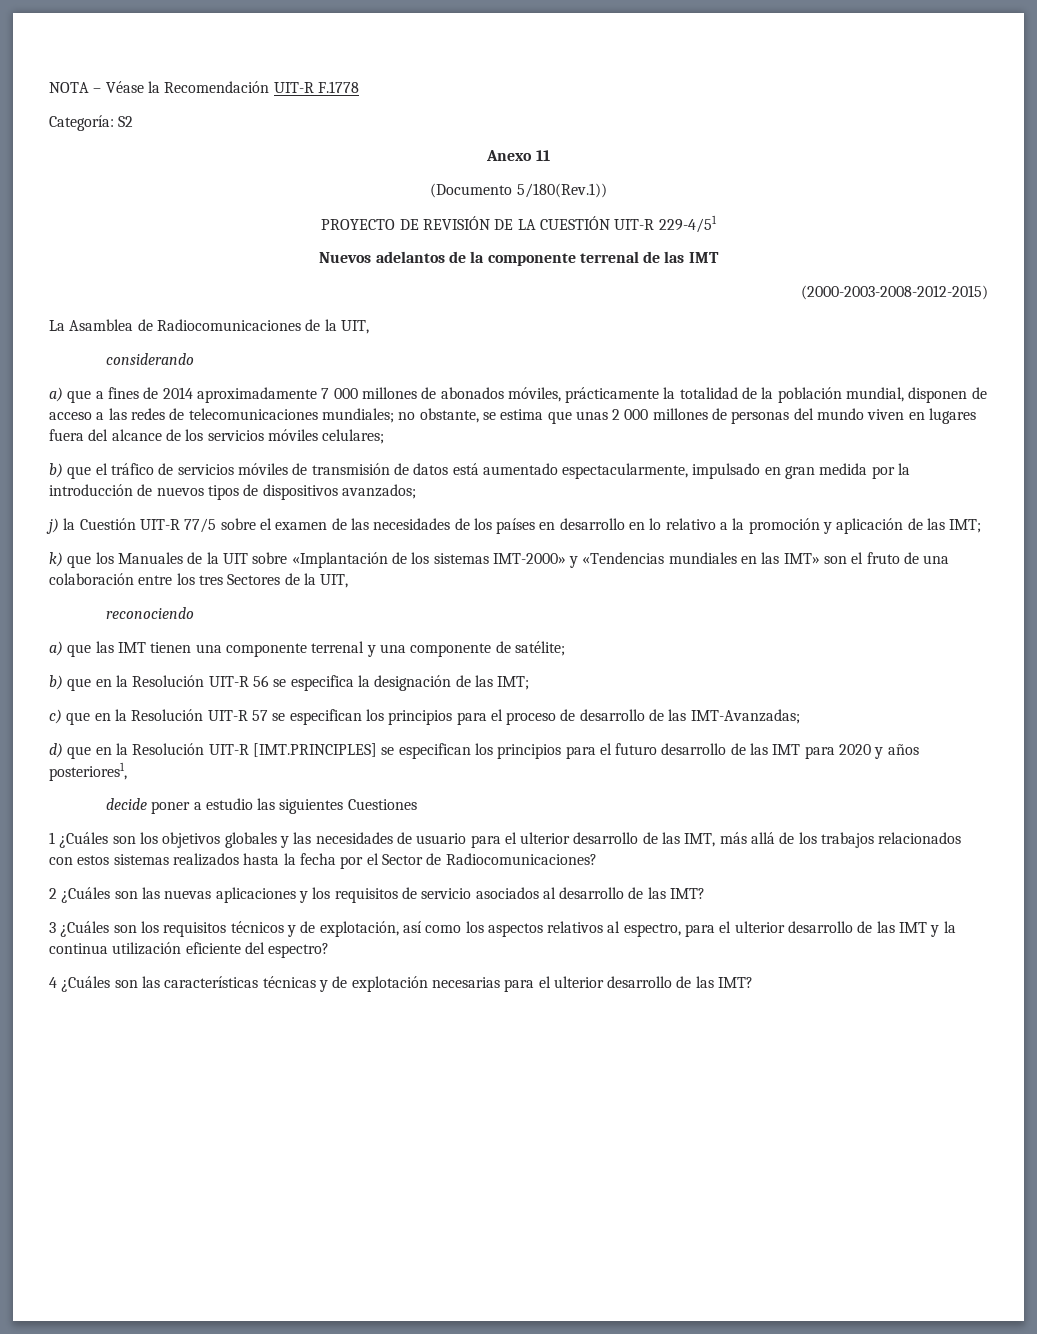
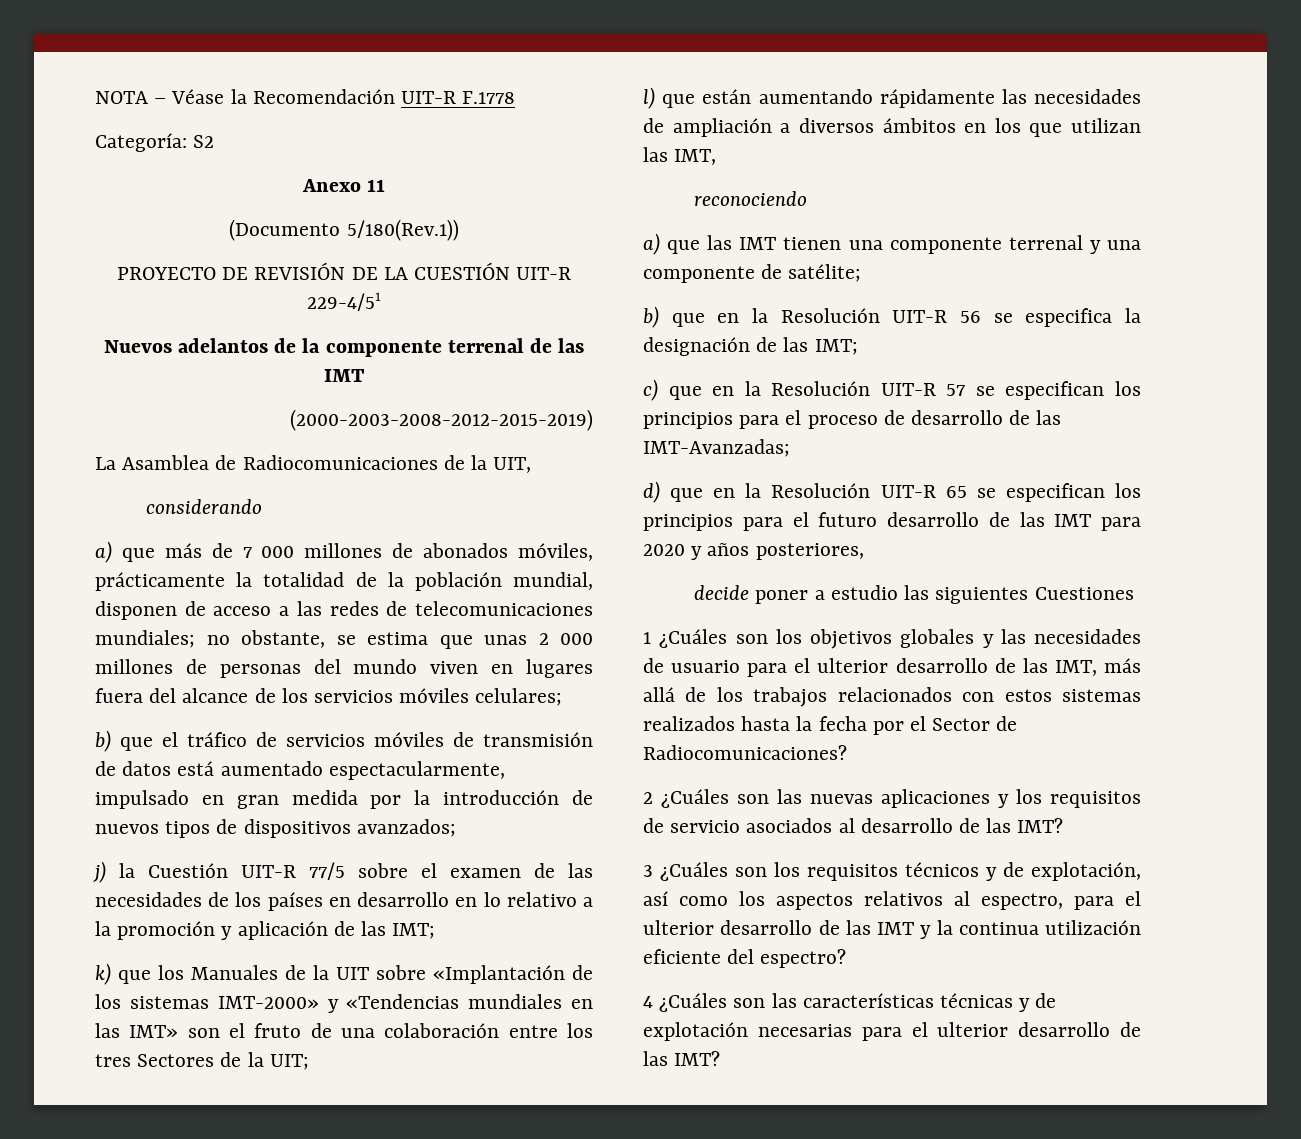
[801,285,988,300] (2000-2003-2008-2012-2015) -> [290,409,593,431] (2000-2003-2008-2012-2015-2019)
[95,387,317,403] a fines de 2014 aproximadamente -> [164,543,233,558] más de
[320,574,349,588] UIT, -> [269,1054,309,1070] [643,87,1141,109] [643,118,1141,137] [643,147,717,165] UIT; // l) que están aumentando rápidamente las necesidades de ampliación a diversos ámbitos en los que utilizan las IMT,
[252,743,377,757] [IMT.PRINCIPLES] -> [945,486,967,498] 65
[49,762,127,781] posteriores1, -> [755,543,864,560] posteriores,

